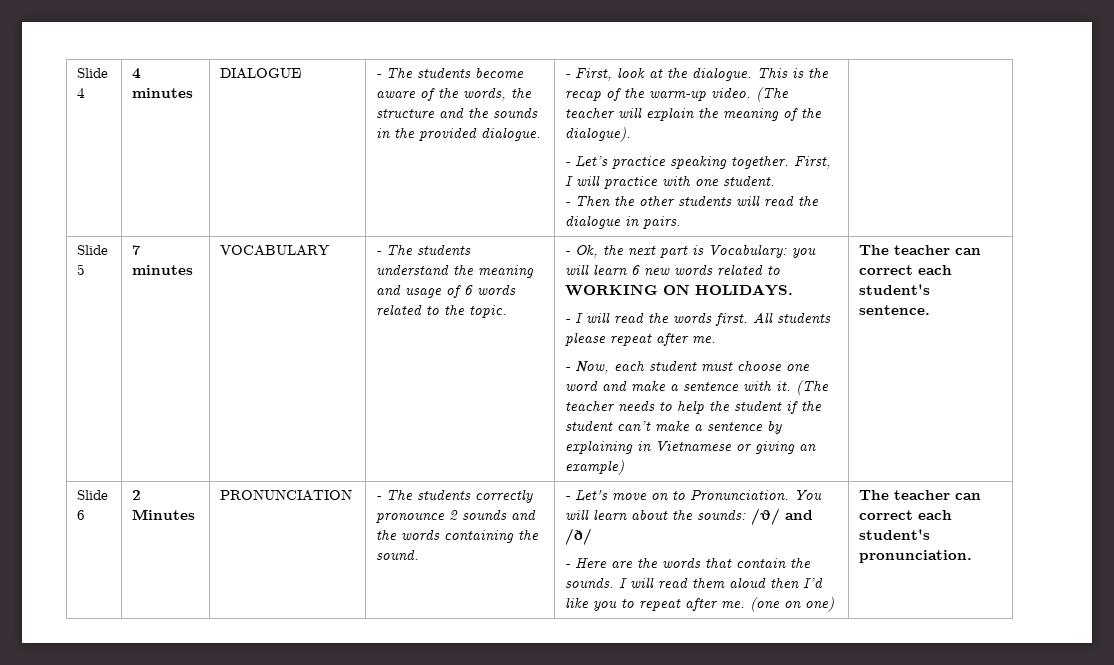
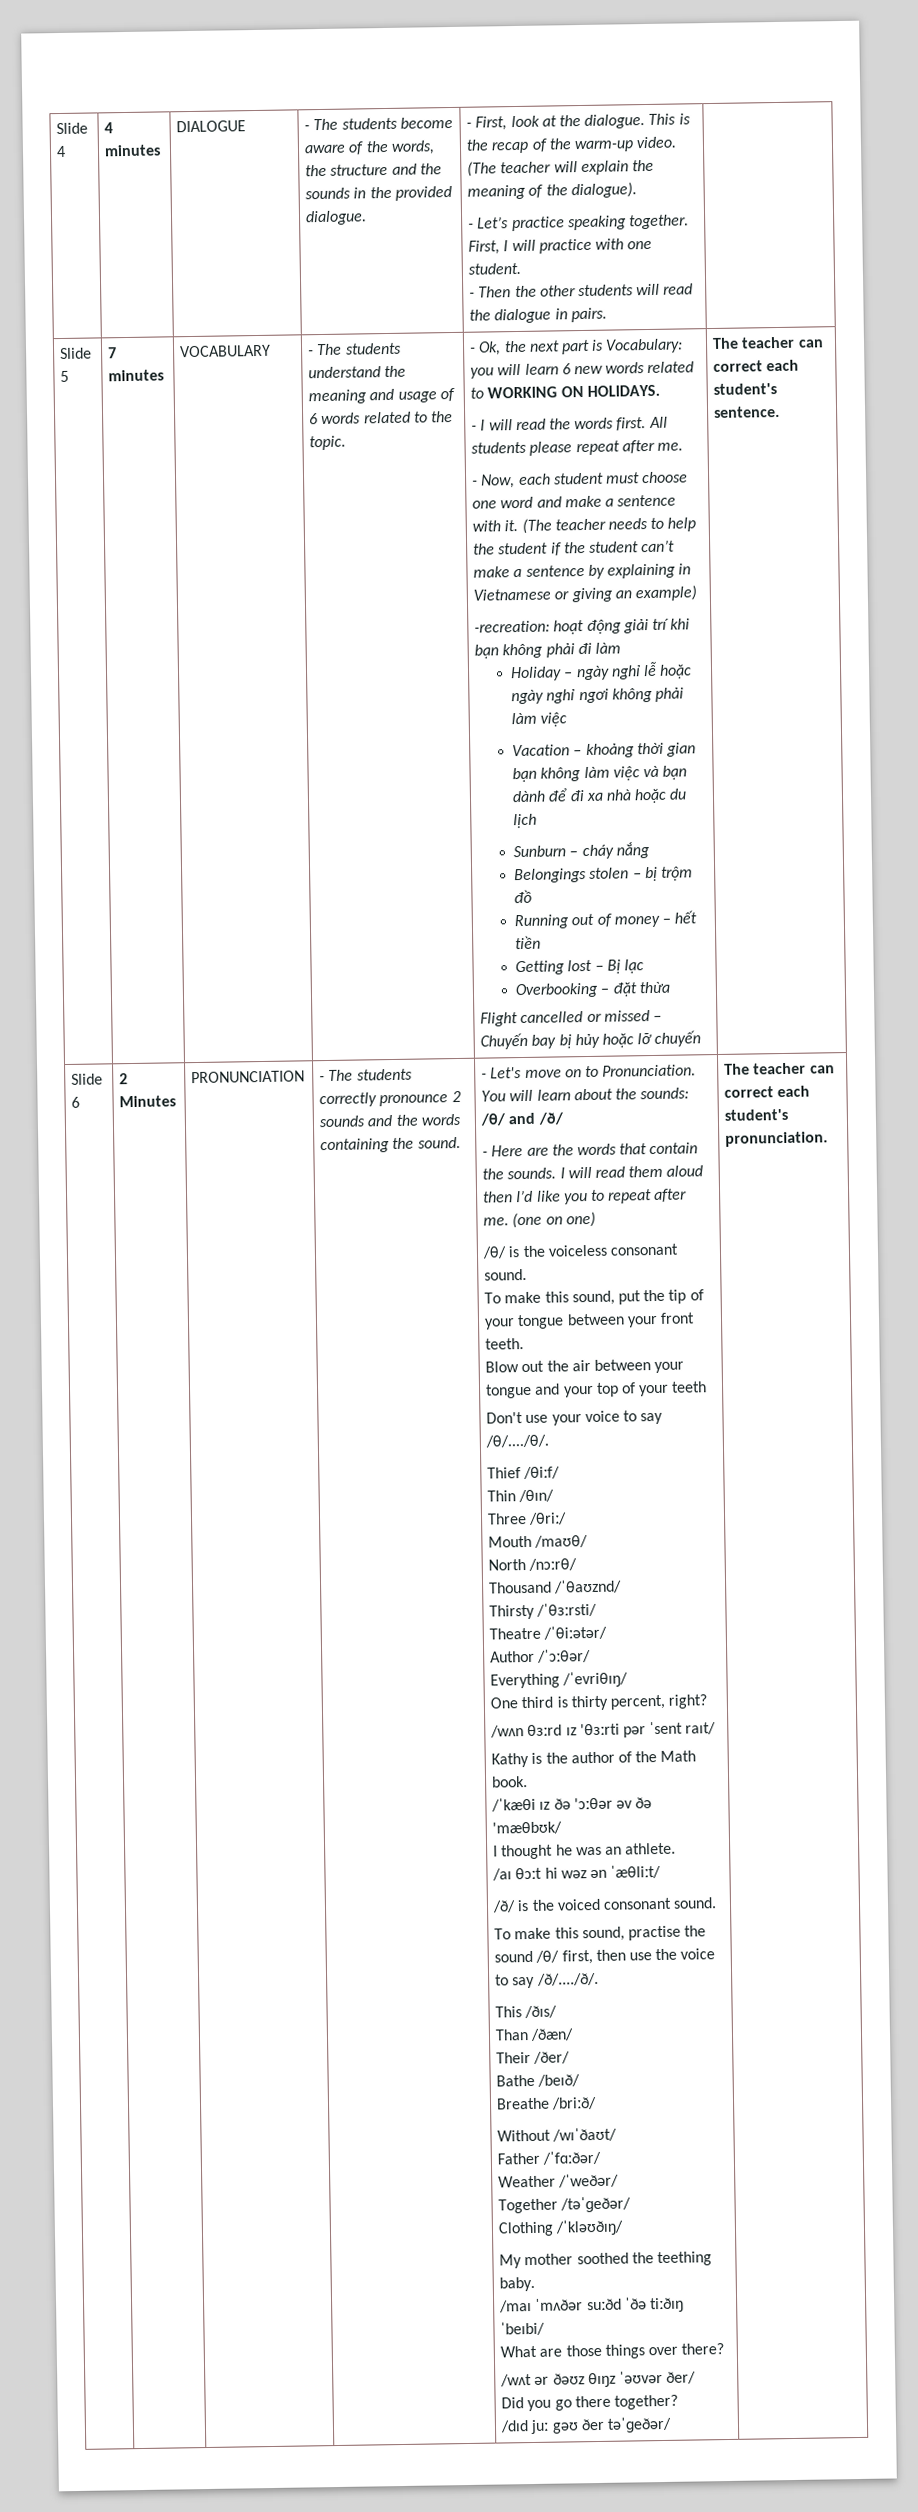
(625, 467) none -> [474,618,691,635] [474,642,621,659] [510,661,693,682] [511,687,684,705] [511,712,568,727] [512,742,696,759] [512,765,688,783] [512,788,688,804] [513,813,538,829] [513,842,650,860] [514,866,693,884] [514,889,533,904] [514,910,698,930] [515,935,542,950] [515,959,644,976] [515,981,670,999] [480,1010,662,1027] [480,1030,702,1050] // -recreation: hoạt động giải trí khi bạn không phải đi làm // Holiday – ngày nghỉ lễ hoặc ngày nghỉ ngơi không phải làm việc // Vacation – khoảng thời gian bạn không làm việc và bạn dành để đi xa nhà hoặc du lịch // Sunburn – cháy nắng // Belongings stolen – bị trộm đồ // Running out of money – hết tiền // Getting lost – Bị lạc // Overbooking – đặt thừa // Flight cancelled or missed – Chuyến bay bị hủy hoặc lỡ chuyến
(835, 604) none -> [482,1243,679,1259] [484,1268,528,1281] [484,1289,704,1306] [484,1312,695,1330] [485,1338,525,1350] [485,1359,685,1374] [485,1381,708,1399] [486,1410,664,1426] [485,1434,550,1448] [487,1466,561,1480] [487,1489,555,1503] [487,1512,568,1525] [488,1535,589,1548] [488,1558,578,1571] [489,1579,623,1594] [489,1602,598,1620] [489,1625,608,1640] [490,1649,592,1663] [490,1671,629,1689] [490,1694,708,1711] [490,1721,717,1738] [491,1750,697,1768] [491,1776,529,1788] [491,1797,653,1812] [492,1821,563,1835] [493,1842,677,1860] [492,1864,662,1881] [492,1897,718,1913] [494,1925,707,1942] [494,1948,716,1965] [495,1972,599,1989] [495,2005,558,2019] [495,2028,575,2041] [496,2051,571,2064] [496,2074,581,2087] [496,2096,598,2110] [497,2127,618,2142] [497,2150,602,2165] [498,2173,620,2188] [498,2196,632,2214] [498,2219,625,2237] [499,2251,712,2269] [499,2276,536,2292] [499,2297,684,2313] [500,2321,546,2336] [500,2343,725,2359] [500,2371,697,2388] [501,2394,678,2412] [500,2416,672,2435] // /θ/ is the voiceless consonant sound. // To make this sound, put the tip of your tongue between your front teeth. // Blow out the air between your tongue and your top of your teeth // Don't use your voice to say /θ/..../θ/. // Thief /θiːf/ // Thin /θɪn/ // Three /θriː/ // Mouth /maʊθ/ // North /nɔːrθ/ // Thousand /ˈθaʊznd/ // Thirsty /ˈθɜːrsti/ // Theatre /ˈθiːətər/ // Author /ˈɔːθər/ // Everything /ˈevriθɪŋ/ // One third is thirty percent, right? // /wʌn θɜːrd ɪz 'θɜːrti pər ˈsent raɪt/ // Kathy is the author of the Math book. // /ˈkæθi ɪz ðə 'ɔːθər əv ðə 'mæθbʊk/ // I thought he was an athlete. // /aɪ θɔːt hi wəz ən ˈæθliːt/ // /ð/ is the voiced consonant sound. // To make this sound, practise the sound /θ/ first, then use the voice to say /ð/..../ð/. // This /ðɪs/ // Than /ðæn/ // Their /ðer/ // Bathe /beɪð/ // Breathe /briːð/ // Without /wɪˈðaʊt/ // Father /ˈfɑːðər/ // Weather /ˈweðər/ // Together /təˈɡeðər/ // Clothing /ˈkləʊðɪŋ/ // My mother soothed the teething baby. // /maɪ ˈmʌðər suːðd ˈðə tiːðɪŋ ˈbeɪbi/ // What are those things over there? // /wʌt ər ðəʊz θɪŋz ˈəʊvər ðer/ // Did you go there together? // /dɪd juː gəʊ ðer təˈɡeðər/

